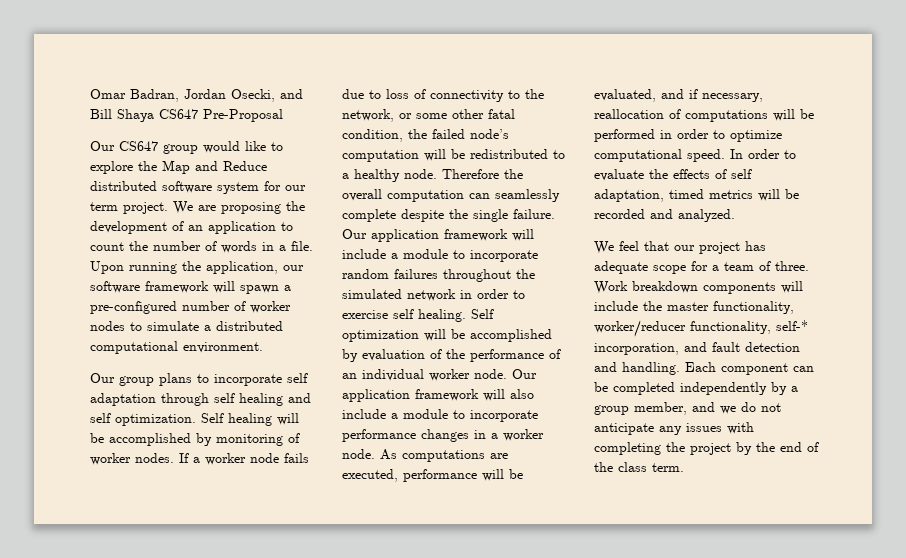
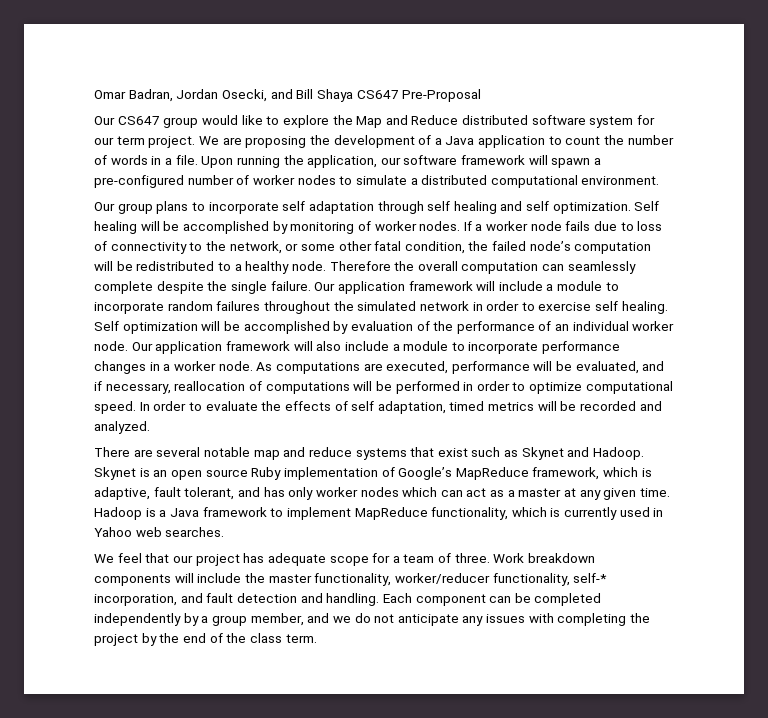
[188,225,203,231] an -> [434,136,475,145] a Java
(735, 215) none -> [94,447,645,460] [94,467,652,480] [94,487,670,500] [94,507,664,520] [94,527,225,537] // There are several notable map and reduce systems that exist such as Skynet and Hadoop. Skynet is an open source Ruby implementation of Google’s MapReduce framework, which is adaptive, fault tolerant, and has only worker nodes which can act as a master at any given time. Hadoop is a Java framework to implement MapReduce functionality, which is currently used in Yahoo web searches.

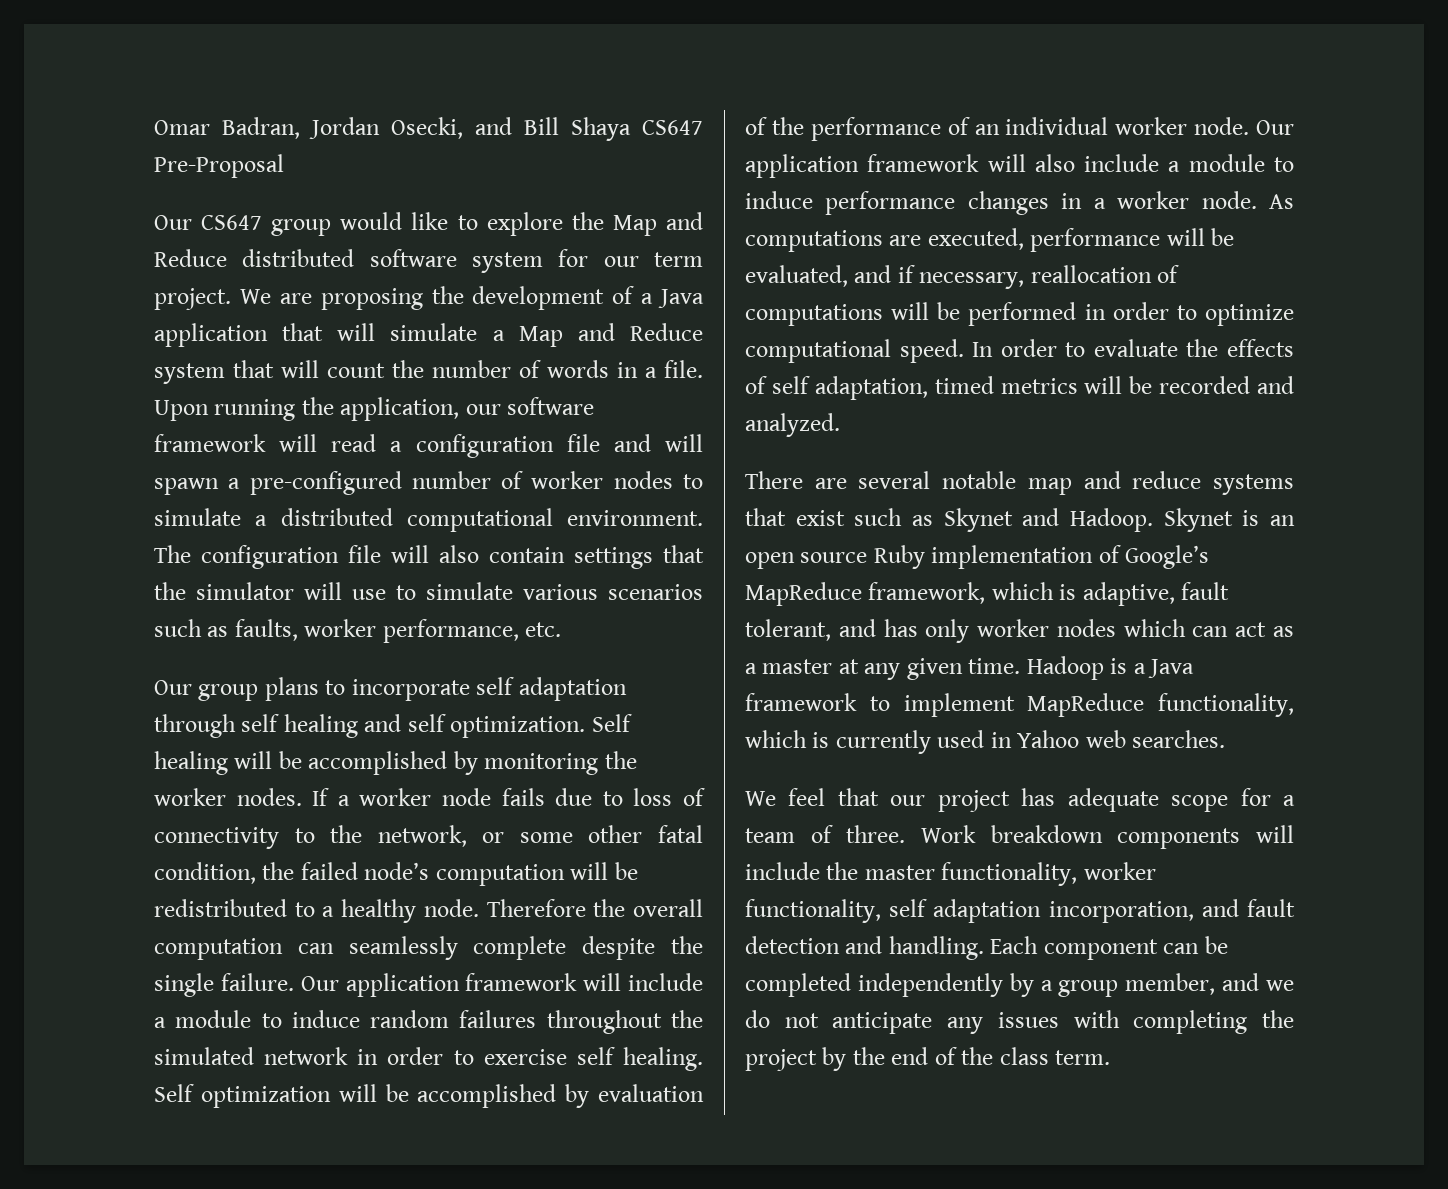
[548,136,562,145] to -> [282,323,704,347] [154,360,319,384] that will simulate a Map and Reduce system that will
(548, 160) none -> [331,434,703,458] read a configuration file and will
(660, 180) none -> [154,545,704,569] [154,582,703,600] [154,619,562,643] The configuration file will also contain settings that the simulator will use to simulate various scenarios such as faults, worker performance, etc.
[357,221,371,231] of -> [604,751,637,769] the
[94,302,164,314] incorporate -> [291,1010,360,1028] induce
[468,342,539,354] incorporate -> [745,191,813,209] induce
[394,573,608,586] worker/reducer functionality, self-* -> [1083,862,1156,880] [745,899,1042,923] worker functionality, self adaptation

